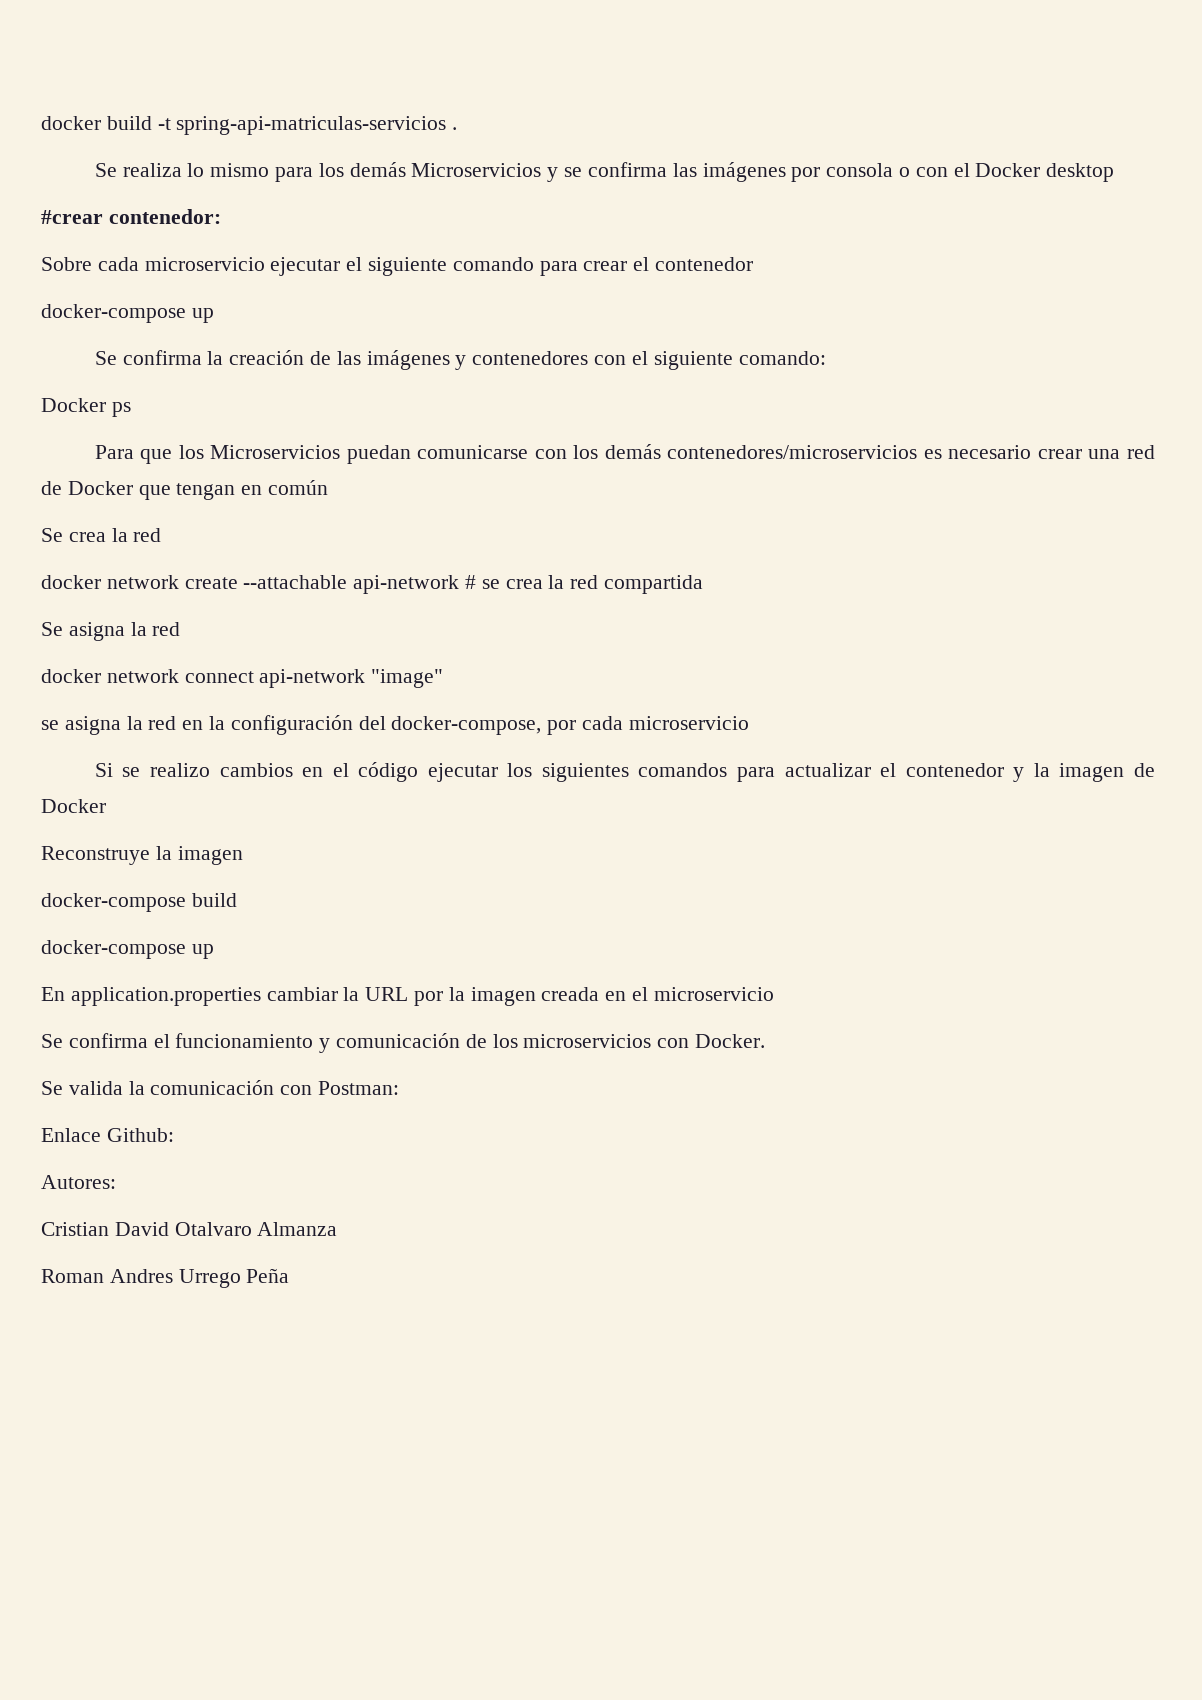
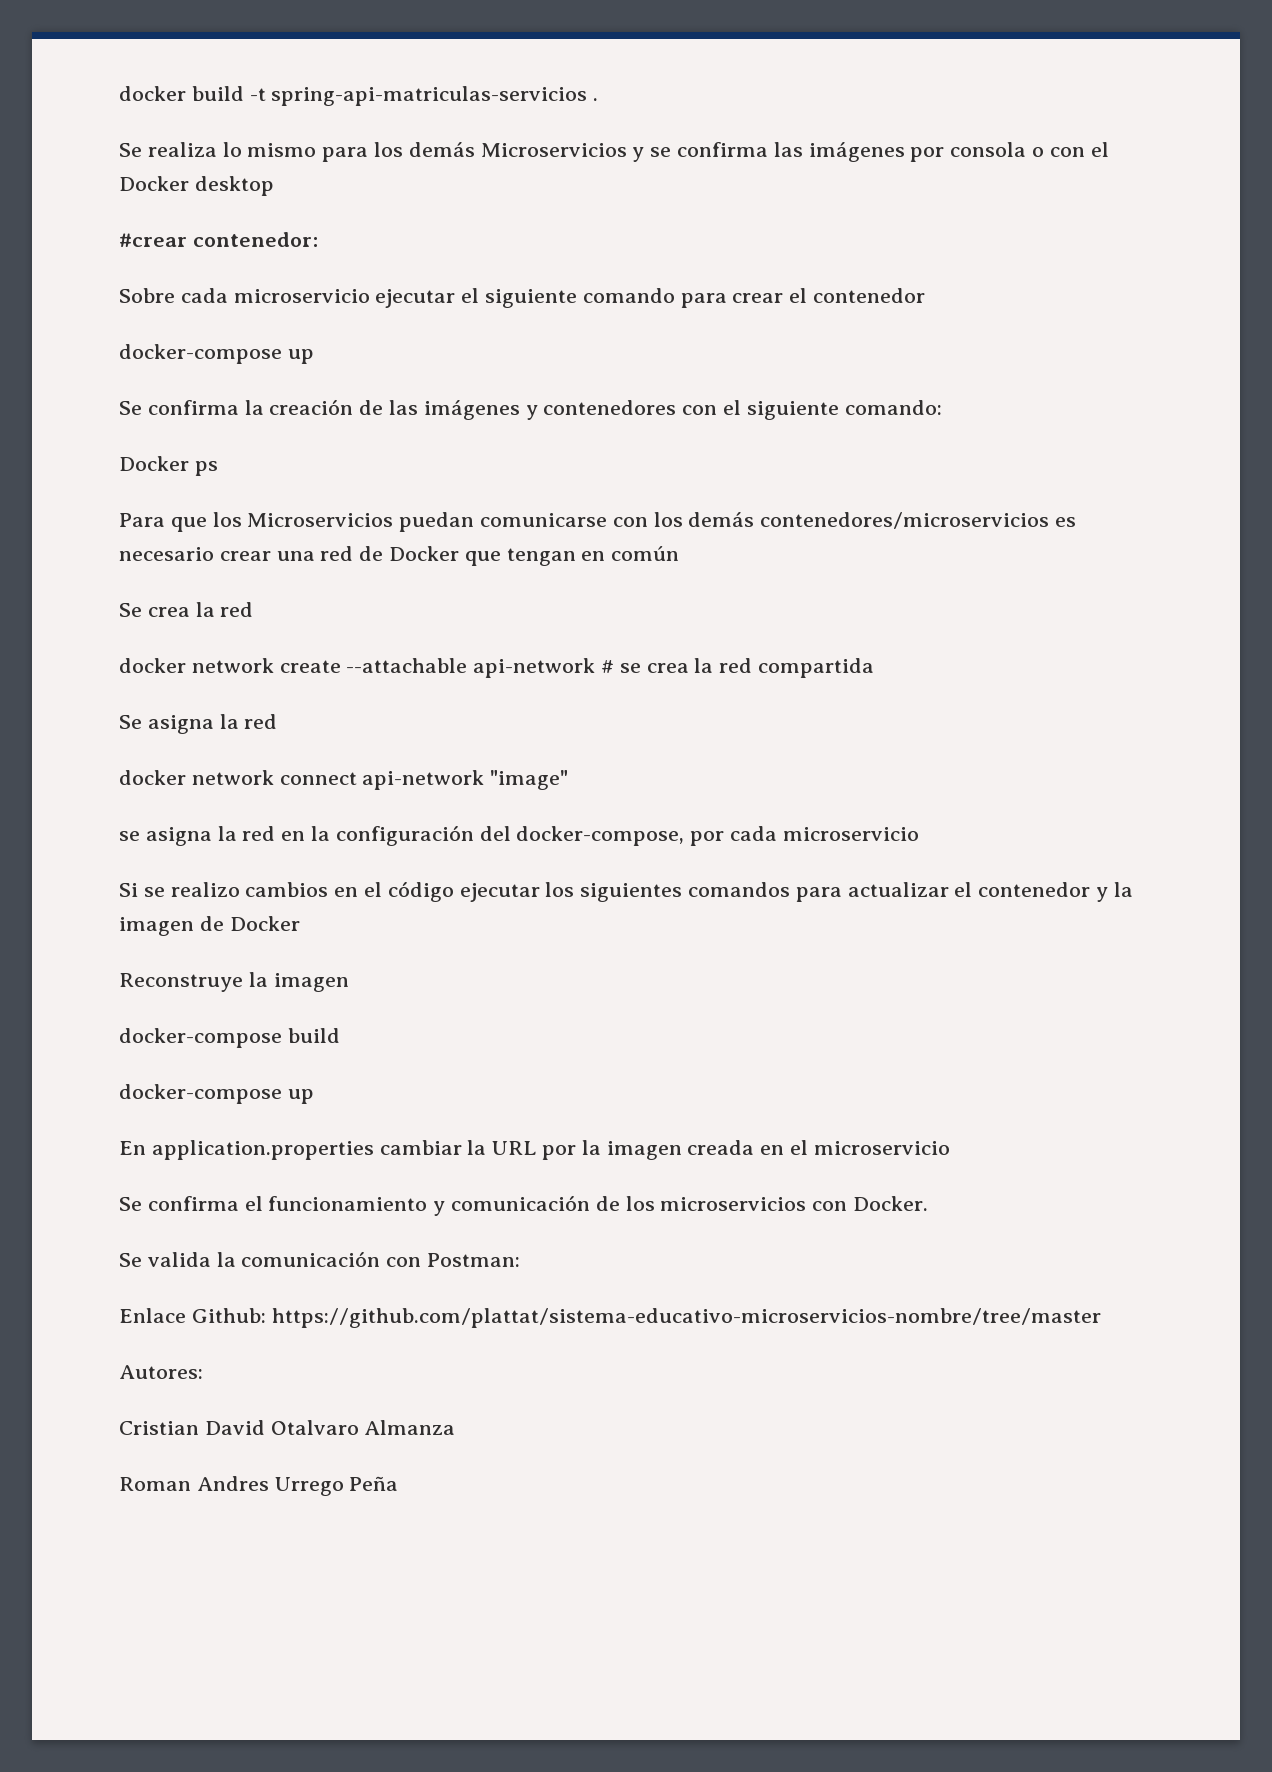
(174, 1135) none -> [271,1308,1101,1328] https://github.com/plattat/sistema-educativo-microservicios-nombre/tree/master

